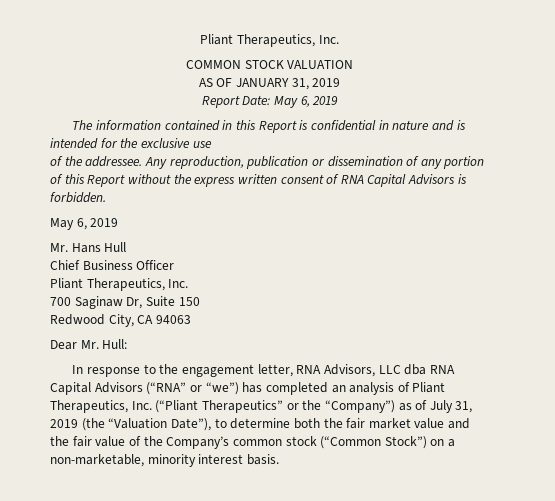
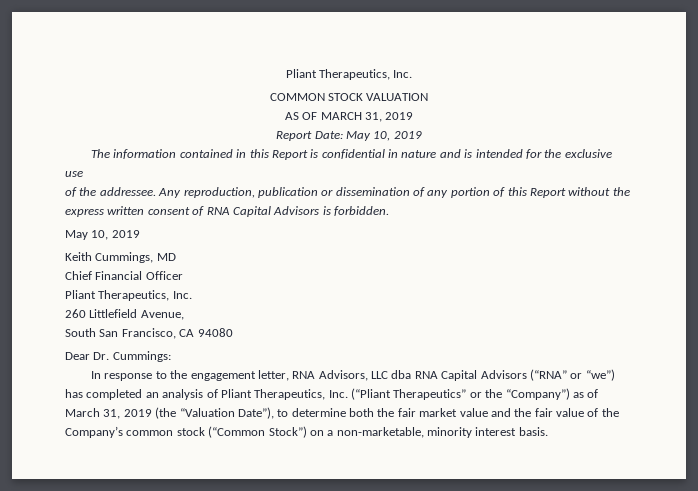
[236,78,289,87] JANUARY -> [320,112,362,120] MARCH
[300,96,310,107] 6, -> [373,131,391,141] 10,
[76,218,119,230] [50,242,127,253] 6, 2019 // Mr. Hans Hull -> [91,230,140,240] [65,252,176,263] 10, 2019 // Keith Cummings, MD
[82,260,133,270] Business -> [95,271,143,280] Financial
[50,296,200,309] [50,314,191,327] 700 Saginaw Dr, Suite 150 // Redwood City, CA 94063 -> [65,309,184,320] [65,328,233,339] 260 Littlefield Avenue, // South San Francisco, CA 94080
[80,339,128,349] Mr. Hull: -> [93,351,171,362] Dr. Cummings:
[429,400,453,413] July -> [65,408,100,417] March

